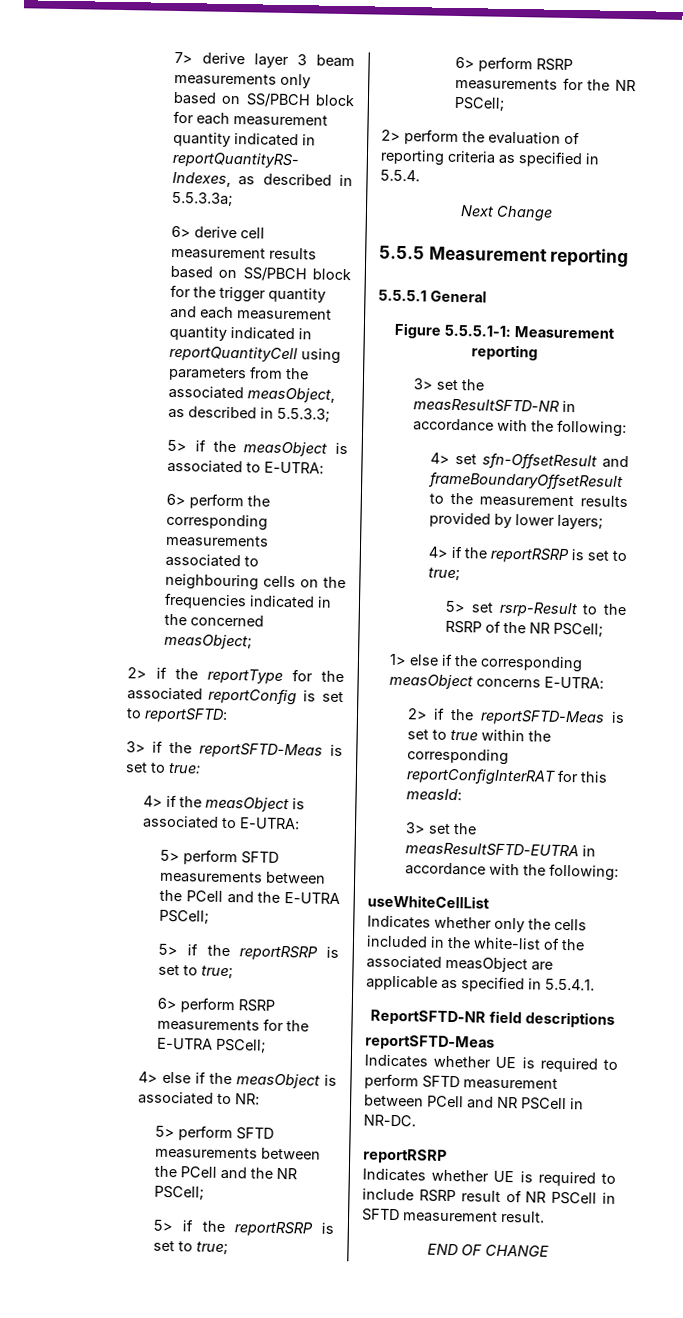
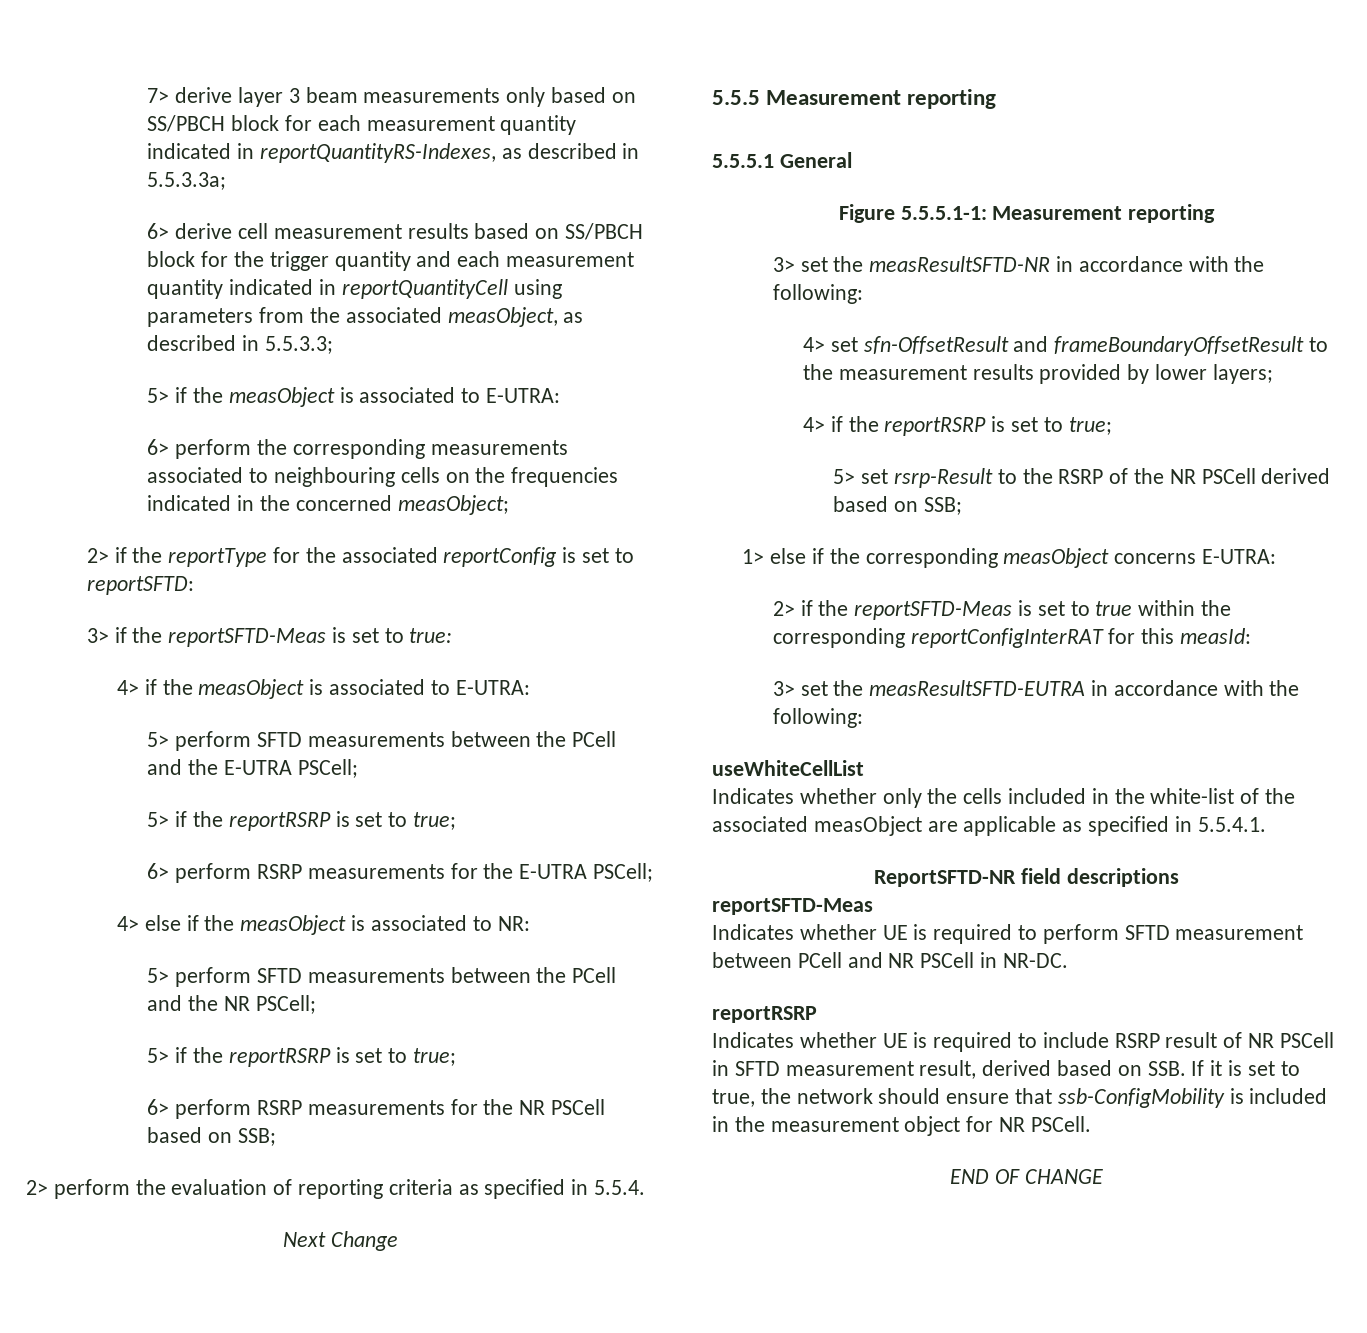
[454,96,506,112] PSCell; -> [551,1099,606,1115] [147,1127,277,1146] PSCell based on SSB;
[553,622,604,638] PSCell; -> [1201,468,1331,484] [833,496,963,515] PSCell derived based on SSB;
[501,1210,545,1223] result. -> [919,1060,1300,1079] [712,1088,1328,1108] [712,1116,1091,1136] result, derived based on SSB. If it is set to true, the network should ensure that ssb-ConfigMobility is included in the measurement object for NR PSCell.

